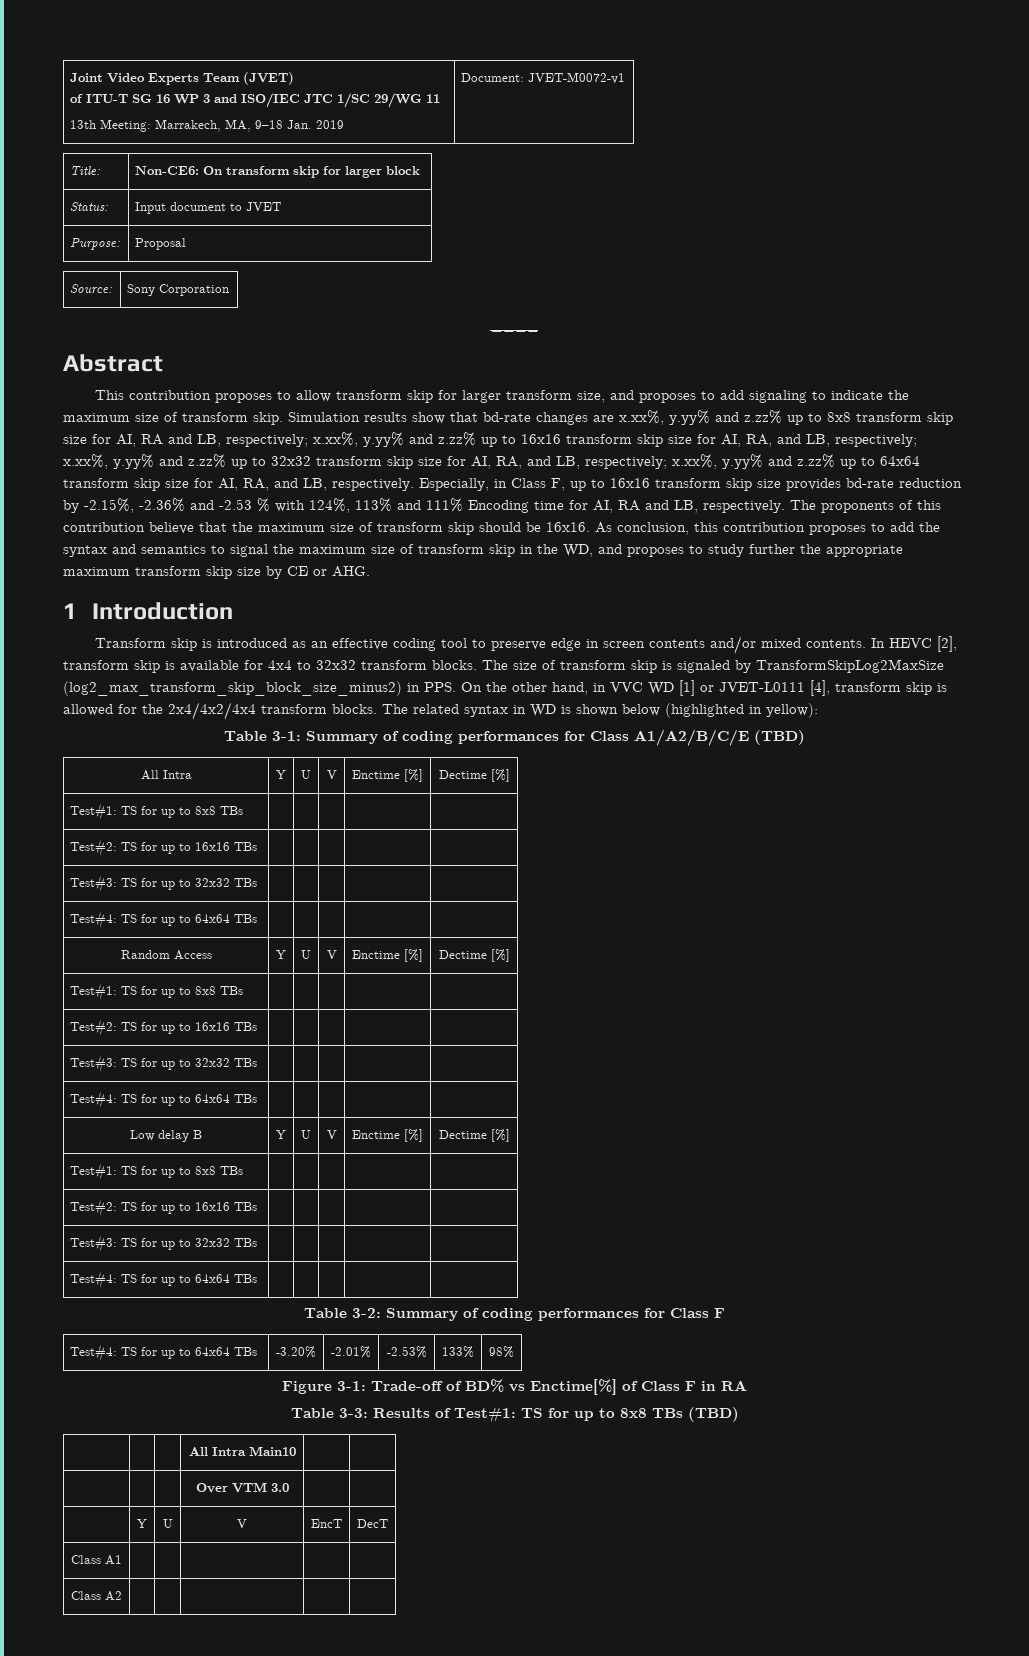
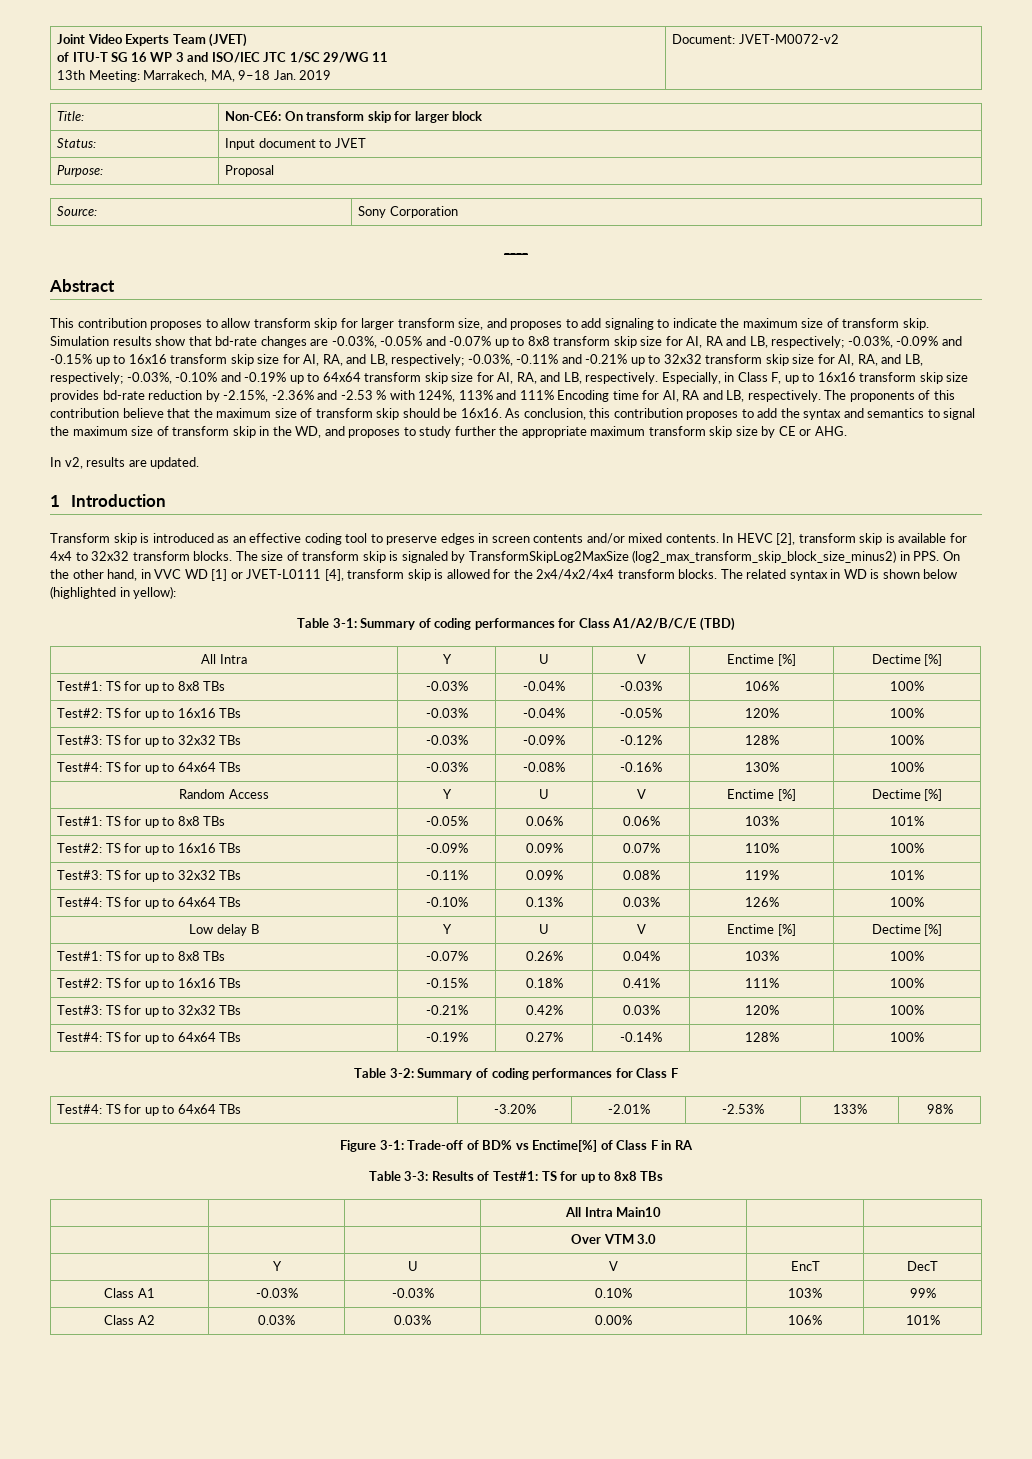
[528,72,626,84] JVET-M0072-v1 -> [738,34,839,44] JVET-M0072-v2
[619,410,782,425] x.xx%, y.yy% and z.zz% -> [331,336,492,348] -0.03%, -0.05% and -0.07%
[313,432,476,447] x.xx%, y.yy% and z.zz% -> [847,336,962,348] [50,354,92,364] -0.03%, -0.09% and -0.15%
[63,454,226,469] x.xx%, y.yy% and z.zz% -> [467,354,628,366] -0.03%, -0.11% and -0.21%
[672,454,835,469] x.xx%, y.yy% and z.zz% -> [126,372,287,384] -0.03%, -0.10% and -0.19%
(370, 571) none -> [50,457,200,469] // In v2, results are updated.
[550,638,581,651] edge -> [440,533,475,545] edges
[70,839,258,856] [70,875,258,892] [70,911,258,928] | | | | // Test#2: TS for up to 16x16 TBs | | | | | // Test#3: TS for up to 32x32 TBs | | | | | // Test#4: TS for up to 64x64 TBs | | | | | -> [425,681,468,691] [523,681,565,691] [620,681,662,691] [744,681,779,691] [890,681,924,691] [57,708,242,720] [425,708,468,718] [523,708,565,718] [620,708,662,718] [744,708,779,718] [890,708,924,718] [57,735,242,747] [425,735,468,745] [523,735,565,745] [620,735,662,745] [744,735,779,745] [890,735,924,745] [57,762,242,774] [425,762,468,772] [523,762,565,772] [620,762,662,772] [744,762,779,772] [890,762,924,772] -0.03% | -0.04% | -0.03% | 106% | 100% // Test#2: TS for up to 16x16 TBs | -0.03% | -0.04% | -0.05% | 120% | 100% // Test#3: TS for up to 32x32 TBs | -0.03% | -0.09% | -0.12% | 128% | 100% // Test#4: TS for up to 64x64 TBs | -0.03% | -0.08% | -0.16% | 130% | 100%
[70,1019,258,1036] [70,1055,258,1072] [70,1091,258,1108] | | | | // Test#2: TS for up to 16x16 TBs | | | | | // Test#3: TS for up to 32x32 TBs | | | | | // Test#4: TS for up to 64x64 TBs | | | | | -> [425,816,468,826] [525,816,563,826] [622,816,660,826] [744,816,779,826] [890,816,924,826] [57,843,242,855] [425,843,468,853] [525,843,563,853] [622,843,660,853] [744,843,779,853] [890,843,924,853] [57,870,242,882] [425,870,468,880] [525,870,563,880] [622,870,660,880] [744,870,779,880] [890,870,924,880] [57,897,242,909] [425,897,468,907] [525,897,563,907] [622,897,660,907] [744,897,779,907] [890,897,924,907] -0.05% | 0.06% | 0.06% | 103% | 101% // Test#2: TS for up to 16x16 TBs | -0.09% | 0.09% | 0.07% | 110% | 100% // Test#3: TS for up to 32x32 TBs | -0.11% | 0.09% | 0.08% | 119% | 101% // Test#4: TS for up to 64x64 TBs | -0.10% | 0.13% | 0.03% | 126% | 100%
[70,1199,258,1216] [70,1235,258,1252] [70,1271,258,1288] | | | | // Test#2: TS for up to 16x16 TBs | | | | | // Test#3: TS for up to 32x32 TBs | | | | | // Test#4: TS for up to 64x64 TBs | | | | | -> [425,951,468,961] [525,951,563,961] [622,951,660,961] [744,951,779,961] [890,951,924,961] [57,978,242,990] [425,978,468,988] [525,978,563,988] [622,978,660,988] [744,978,779,988] [890,978,924,988] [57,1005,242,1017] [425,1005,468,1015] [525,1005,563,1015] [622,1005,660,1015] [744,1005,779,1015] [890,1005,924,1015] [57,1032,242,1044] [425,1032,468,1042] [525,1032,563,1042] [620,1032,662,1042] [744,1032,779,1042] [890,1032,924,1042] -0.07% | 0.26% | 0.04% | 103% | 100% // Test#2: TS for up to 16x16 TBs | -0.15% | 0.18% | 0.41% | 111% | 100% // Test#3: TS for up to 32x32 TBs | -0.21% | 0.42% | 0.03% | 120% | 100% // Test#4: TS for up to 64x64 TBs | -0.19% | 0.27% | -0.14% | 128% | 100%
[687,1407,739,1422] (TBD) -> (664, 1176) none
[71,1591,122,1601] | | | | // Class A2 | | | | | -> [255,1288,298,1298] [391,1288,434,1298] [595,1288,632,1298] [788,1288,822,1298] [909,1288,936,1298] [104,1315,155,1325] [258,1315,295,1325] [394,1315,431,1325] [595,1315,632,1325] [788,1315,822,1325] [905,1315,940,1325] -0.03% | -0.03% | 0.10% | 103% | 99% // Class A2 | 0.03% | 0.03% | 0.00% | 106% | 101%

